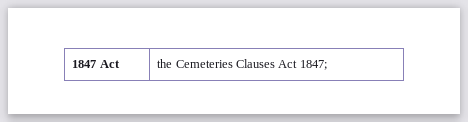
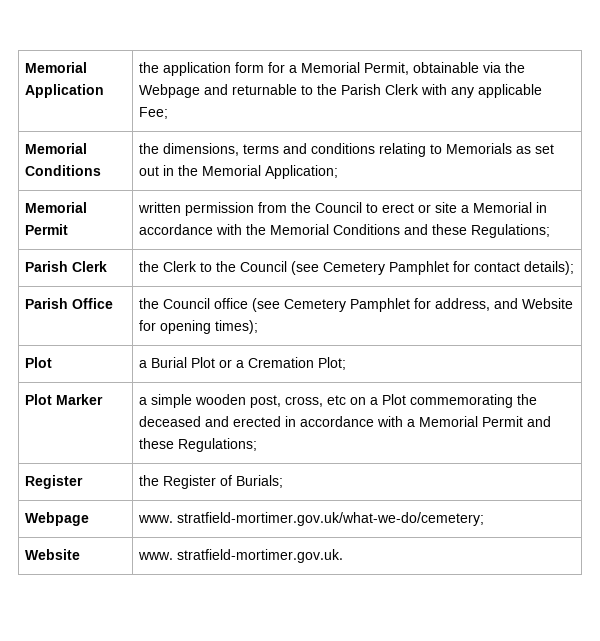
[72,60,120,68] [157,59,327,70] 1847 Act | the Cemeteries Clauses Act 1847; -> [25,62,88,73] [25,84,105,98] [139,62,526,76] [139,84,543,98] [139,107,169,119] [25,143,88,154] [25,165,102,176] [139,143,555,157] [139,165,339,179] [25,202,88,213] [25,224,69,235] [138,202,548,216] [139,224,551,238] [25,261,108,272] [139,261,575,275] [25,298,114,309] [139,298,574,312] [139,320,259,334] [25,357,53,368] [139,357,347,370] [25,394,104,405] [139,394,538,408] [139,416,552,427] [139,438,258,452] [25,475,84,489] [139,475,284,489] [25,512,90,526] [138,512,485,526] [25,549,81,560] [138,549,344,563] Memorial Application | the application form for a Memorial Permit, obtainable via the Webpage and returnable to the Parish Clerk with any applicable Fee; // Memorial Conditions | the dimensions, terms and conditions relating to Memorials as set out in the Memorial Application; // Memorial Permit | written permission from the Council to erect or site a Memorial in accordance with the Memorial Conditions and these Regulations; // Parish Clerk | the Clerk to the Council (see Cemetery Pamphlet for contact details); // Parish Office | the Council office (see Cemetery Pamphlet for address, and Website for opening times); // Plot | a Burial Plot or a Cremation Plot; // Plot Marker | a simple wooden post, cross, etc on a Plot commemorating the deceased and erected in accordance with a Memorial Permit and these Regulations; // Register | the Register of Burials; // Webpage | www. stratfield-mortimer.gov.uk/what-we-do/cemetery; // Website | www. stratfield-mortimer.gov.uk.

